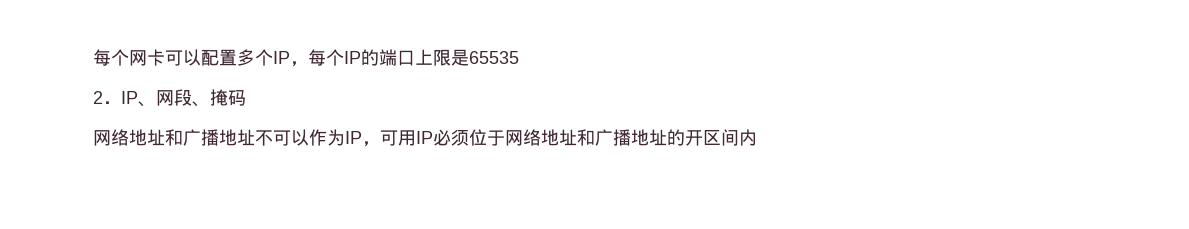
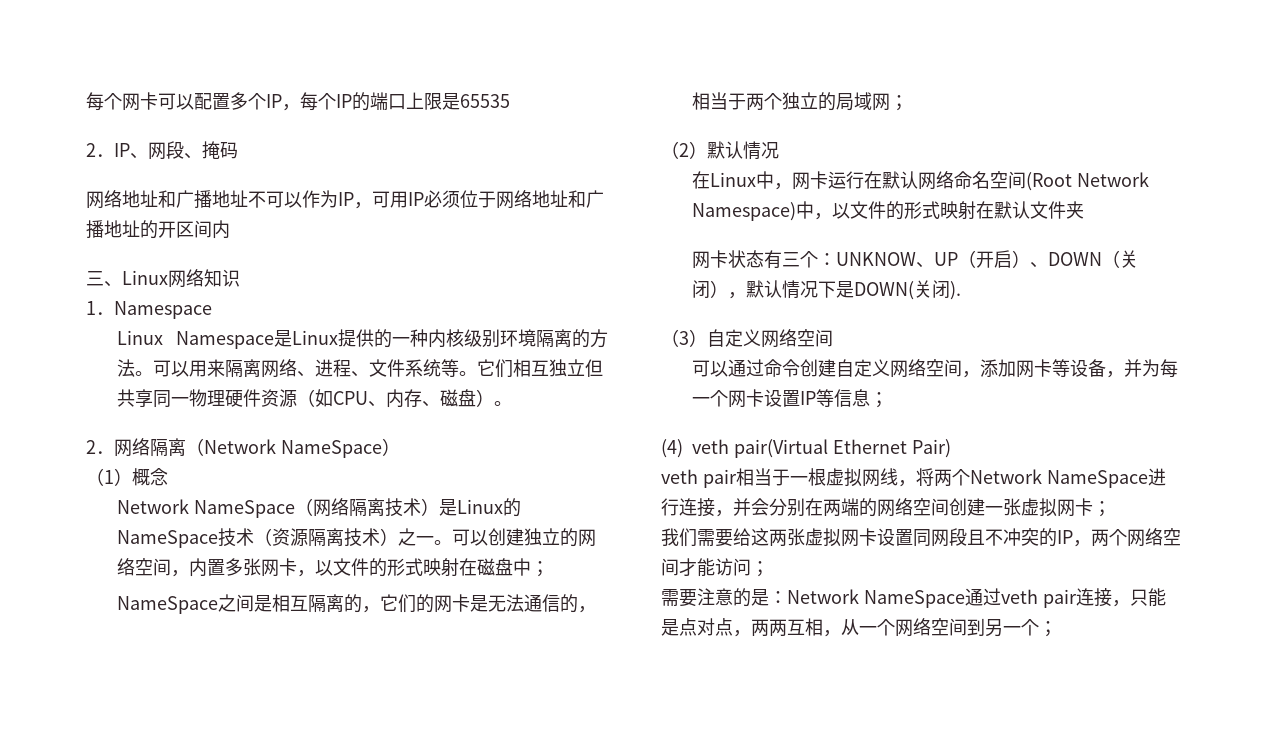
(757, 137) none -> [86,269,240,288] [86,301,212,319] [117,329,608,349] [117,359,604,378] [117,389,513,408] [86,438,400,458] [86,468,168,486] [117,498,522,518] [117,528,597,548] [117,558,550,577] [117,594,597,614] [692,92,909,111] [661,141,779,160] [692,171,1150,191] [692,201,1085,221] [692,250,1139,269] [692,280,962,300] [661,329,833,348] [692,359,1179,378] [692,389,889,408] [661,439,951,458] [661,468,1166,488] [661,498,1111,517] [661,528,1181,547] [661,558,769,577] [661,588,1166,608] [661,618,1057,637] // 三、Linux网络知识 // 1．Namespace // Linux Namespace是Linux提供的一种内核级别环境隔离的方法。可以用来隔离网络、进程、文件系统等。它们相互独立但共享同一物理硬件资源（如CPU、内存、磁盘）。 // 2．网络隔离（Network NameSpace） // （1）概念 // Network NameSpace（网络隔离技术）是Linux的NameSpace技术（资源隔离技术）之一。可以创建独立的网络空间，内置多张网卡，以文件的形式映射在磁盘中； // NameSpace之间是相互隔离的，它们的网卡是无法通信的，相当于两个独立的局域网； // （2）默认情况 // 在Linux中，网卡运行在默认网络命名空间(Root Network Namespace)中，以文件的形式映射在默认文件夹 // 网卡状态有三个：UNKNOW、UP（开启）、DOWN（关闭），默认情况下是DOWN(关闭). // （3）自定义网络空间 // 可以通过命令创建自定义网络空间，添加网卡等设备，并为每一个网卡设置IP等信息； // (4) veth pair(Virtual Ethernet Pair) // veth pair相当于一根虚拟网线，将两个Network NameSpace进行连接，并会分别在两端的网络空间创建一张虚拟网卡； // 我们需要给这两张虚拟网卡设置同网段且不冲突的IP，两个网络空间才能访问； // 需要注意的是：Network NameSpace通过veth pair连接，只能是点对点，两两互相，从一个网络空间到另一个；

